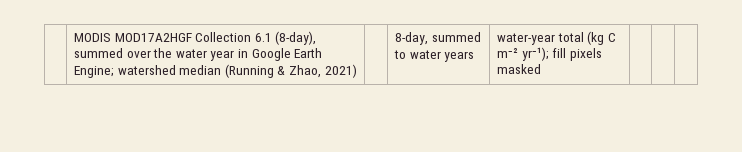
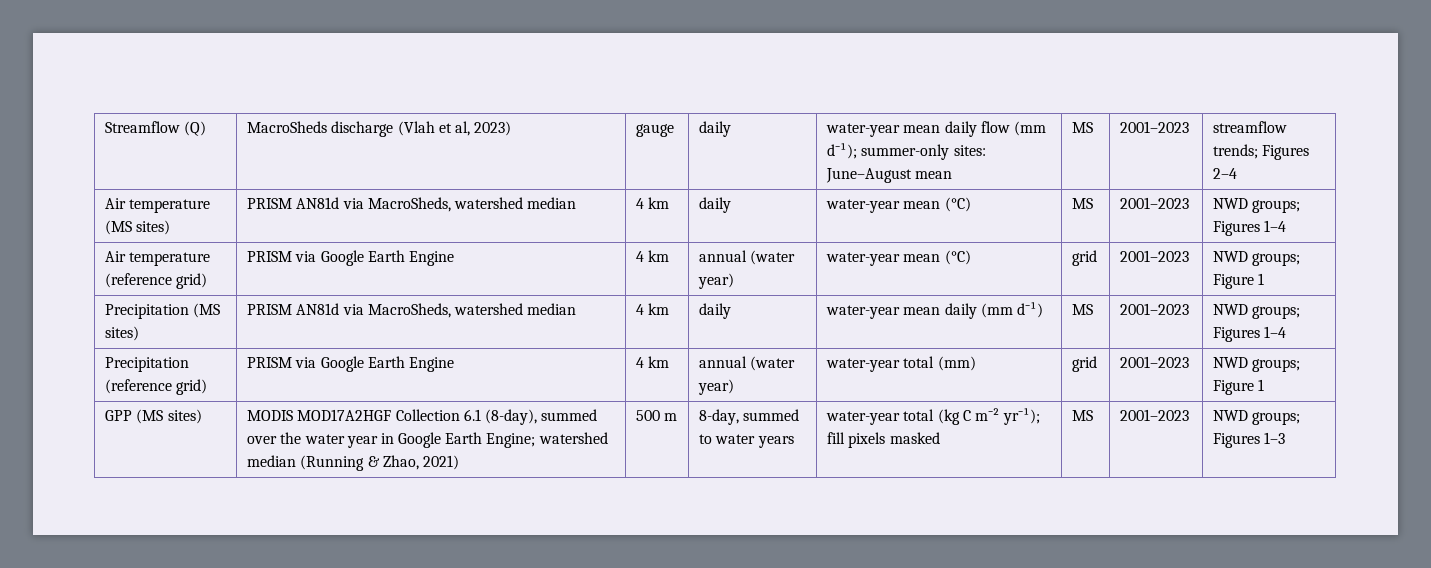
(73, 37) none -> [105,121,207,136] [247,121,512,137] [636,124,675,137] [699,121,732,137] [826,121,1046,137] [827,143,986,160] [826,168,953,183] [1072,122,1094,133] [1120,121,1190,133] [1213,121,1288,133] [1213,144,1310,160] [1213,168,1238,179] [105,198,211,213] [105,220,171,235] [247,197,577,212] [636,197,670,209] [699,197,732,213] [826,197,971,213] [1072,198,1094,209] [1120,197,1190,209] [1213,198,1301,213] [1213,220,1287,236] [105,251,211,266] [105,273,208,289] [247,250,454,266] [636,250,670,262] [699,250,796,265] [698,273,735,289] [826,250,971,266] [1072,250,1098,266] [1120,250,1190,262] [1213,251,1301,266] [1213,273,1265,289] [105,303,221,319] [105,326,140,341] [247,303,577,318] [636,303,670,315] [699,303,732,319] [826,302,1043,319] [1072,304,1094,315] [1120,303,1190,315] [1213,304,1301,319] [1213,326,1287,342] [105,357,190,372] [105,379,208,395] [247,356,454,372] [636,356,670,368] [699,356,796,371] [698,379,735,395] [826,356,976,372] [1072,356,1098,372] [1120,356,1190,368] [1213,357,1301,372] [1213,379,1265,395] [105,409,202,424] Streamflow (Q) | MacroSheds discharge (Vlah et al, 2023) | gauge | daily | water-year mean daily flow (mm d⁻¹); summer-only sites: June–August mean | MS | 2001–2023 | streamflow trends; Figures 2–4 // Air temperature (MS sites) | PRISM AN81d via MacroSheds, watershed median | 4 km | daily | water-year mean (°C) | MS | 2001–2023 | NWD groups; Figures 1–4 // Air temperature (reference grid) | PRISM via Google Earth Engine | 4 km | annual (water year) | water-year mean (°C) | grid | 2001–2023 | NWD groups; Figure 1 // Precipitation (MS sites) | PRISM AN81d via MacroSheds, watershed median | 4 km | daily | water-year mean daily (mm d⁻¹) | MS | 2001–2023 | NWD groups; Figures 1–4 // Precipitation (reference grid) | PRISM via Google Earth Engine | 4 km | annual (water year) | water-year total (mm) | grid | 2001–2023 | NWD groups; Figure 1 // GPP (MS sites)
(357, 71) none -> [636,410,678,421] 500 m
(541, 69) | | -> [1072,410,1094,421] [1120,409,1190,421] [1213,410,1301,425] [1213,432,1286,448] MS | 2001–2023 | NWD groups; Figures 1–3

